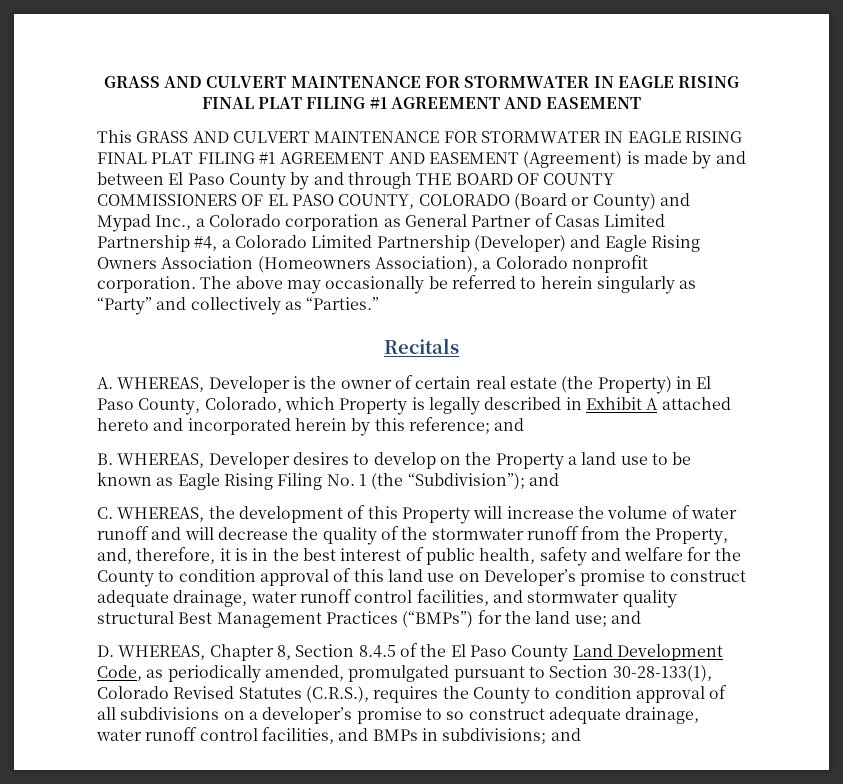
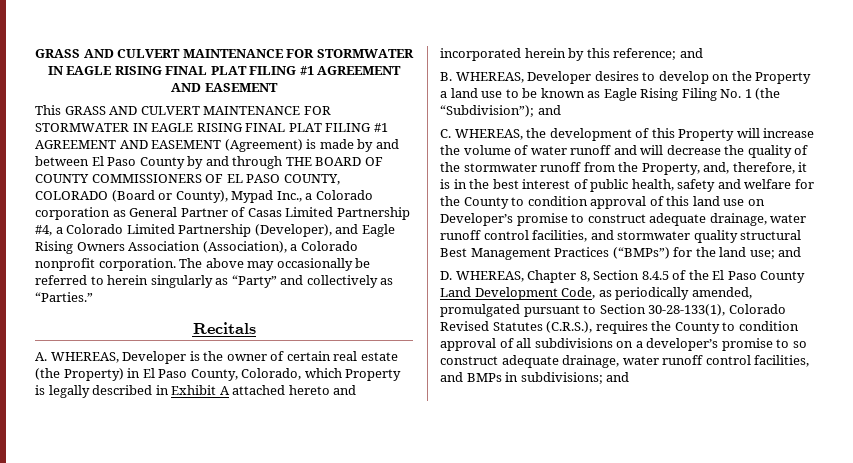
[592,193,690,211] County) and -> [175,190,228,203] County),
[473,235,566,252] (Developer) -> [254,224,332,237] (Developer),
[257,256,478,273] (Homeowners Association), -> [202,241,287,253] (Association),

